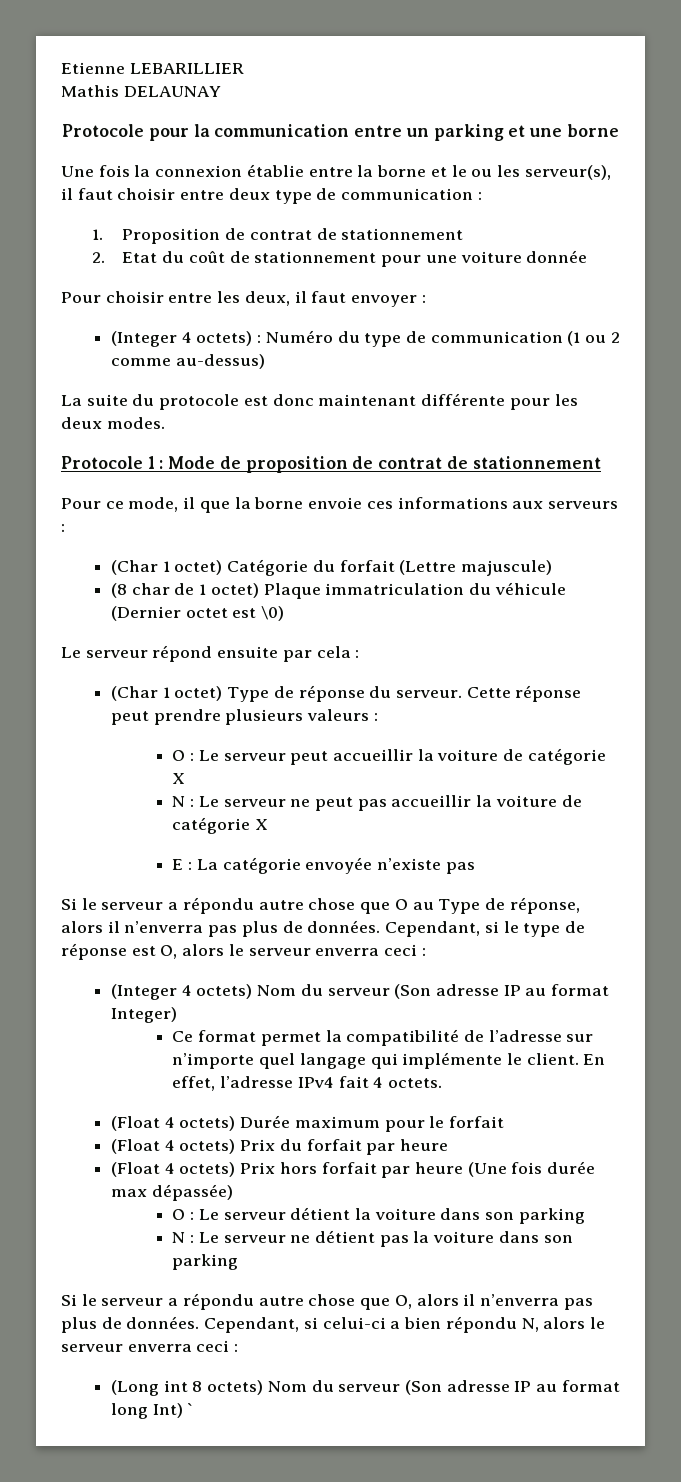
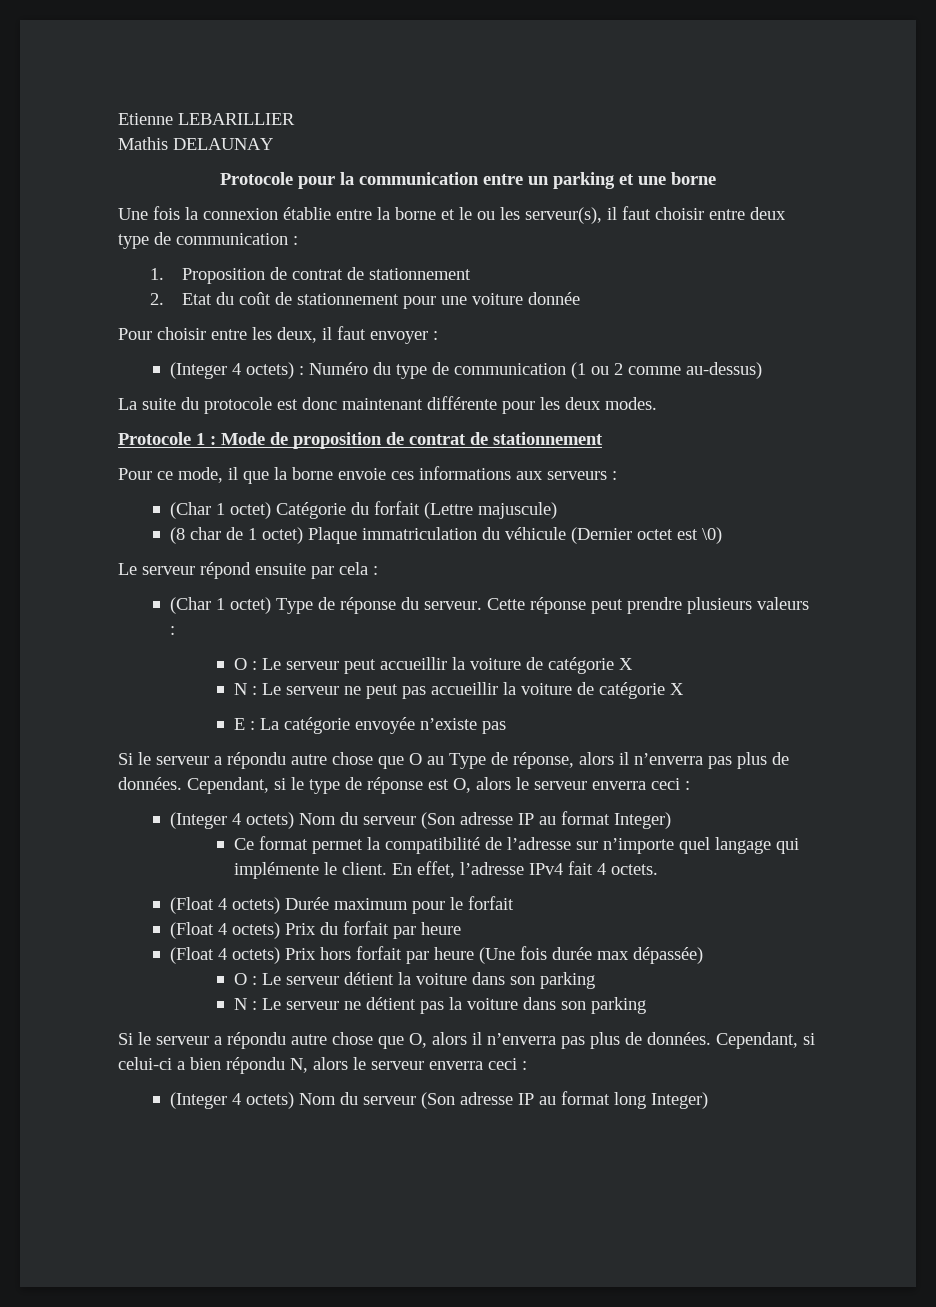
[110,1380,203,1396] (Long int 8 -> [170,1092,242,1109] (Integer 4
[152,1403,194,1418] Int) ` -> [651,1092,709,1109] Integer)

